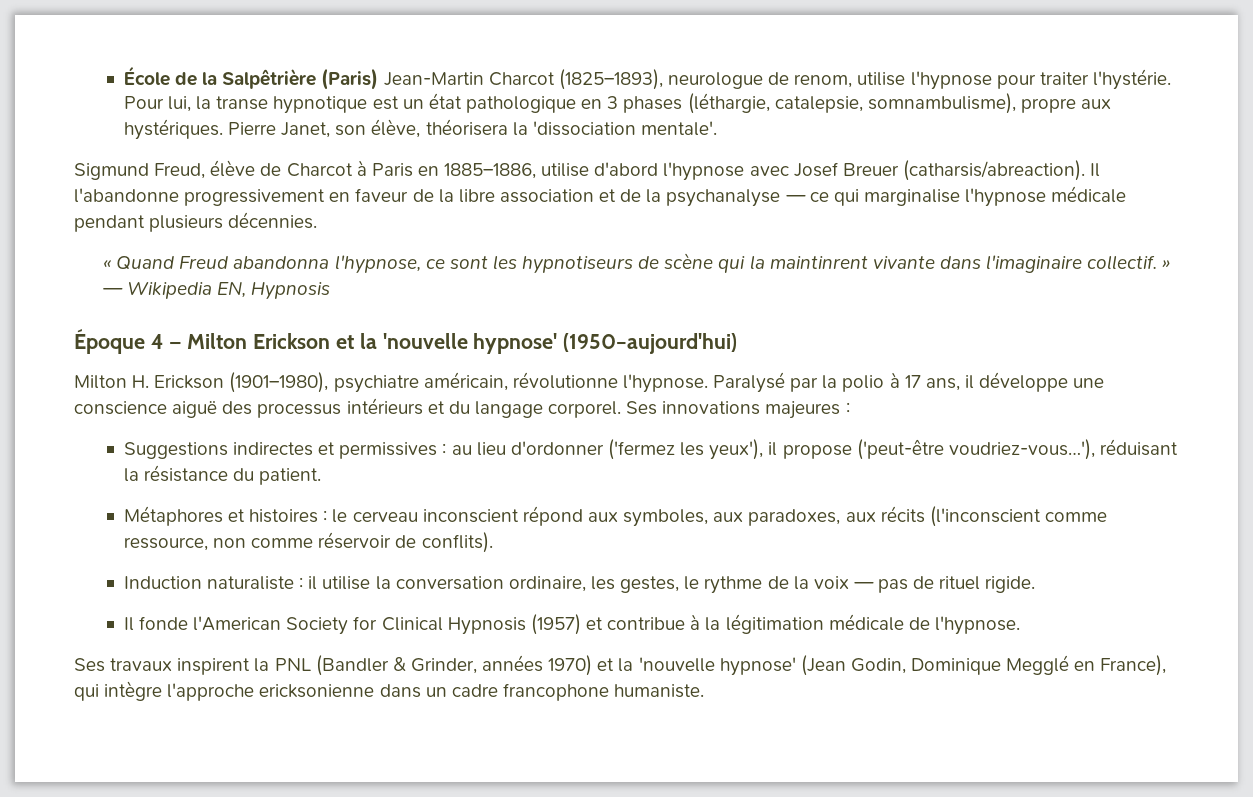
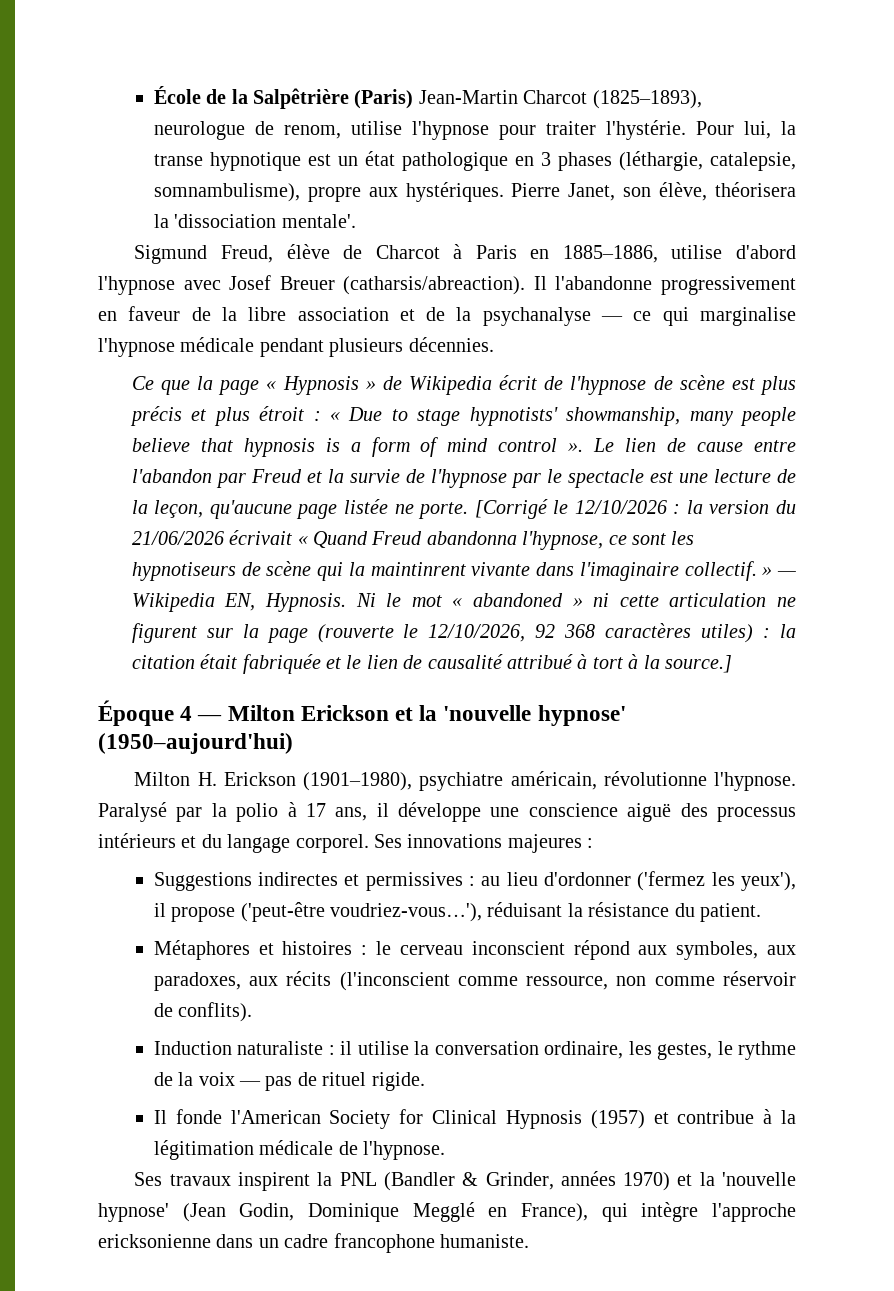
(318, 220) none -> [131,375,796,395] [129,406,796,426] [131,437,796,457] [131,469,796,488] [131,499,797,519] [131,530,293,545] Ce que la page « Hypnosis » de Wikipedia écrit de l'hypnose de scène est plus précis et plus étroit : « Due to stage hypnotists' showmanship, many people believe that hypnosis is a form of mind control ». Le lien de cause entre l'abandon par Freud et la survie de l'hypnose par le spectacle est une lecture de la leçon, qu'aucune page listée ne porte. [Corrigé le 12/10/2026 : la version du 21/06/2026 écrivait
[251,282,331,300] Hypnosis -> [265,593,797,612] [131,623,796,643] [131,654,733,674] Hypnosis. Ni le mot « abandoned » ni cette articulation ne figurent sur la page (rouverte le 12/10/2026, 92 368 caractères utiles) : la citation était fabriquée et le lien de causalité attribué à tort à la source.]

